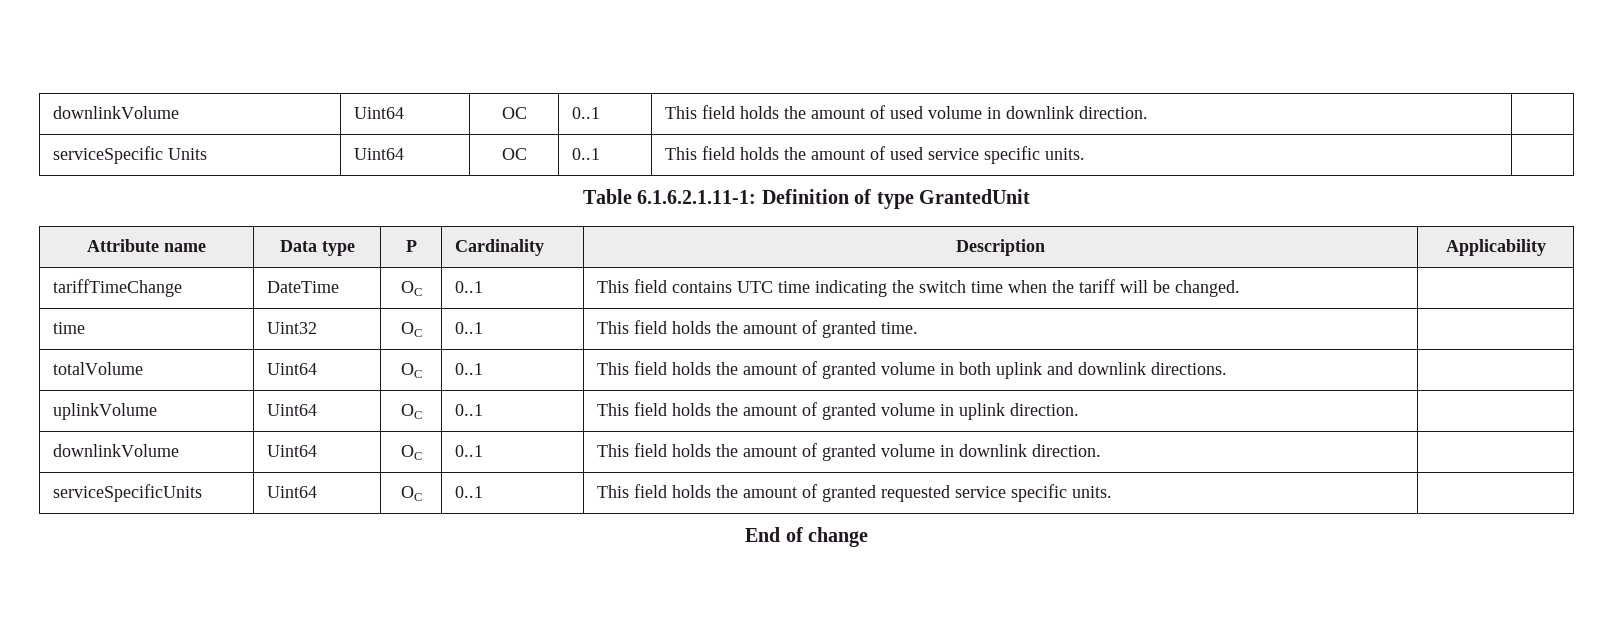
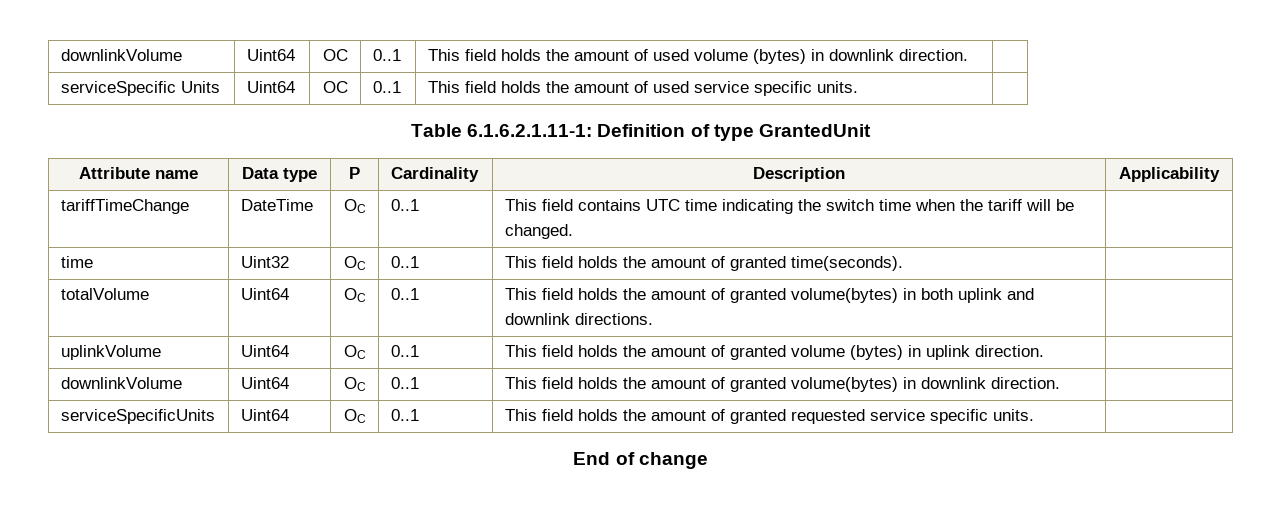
(982, 112) none -> [752,49,806,64] (bytes)
[880,322,918,334] time. -> [790,256,903,271] time(seconds).
[880,362,935,375] volume -> [790,288,898,303] volume(bytes)
(935, 409) none -> [849,345,903,360] (bytes)
[880,444,935,457] volume -> [790,377,898,392] volume(bytes)

